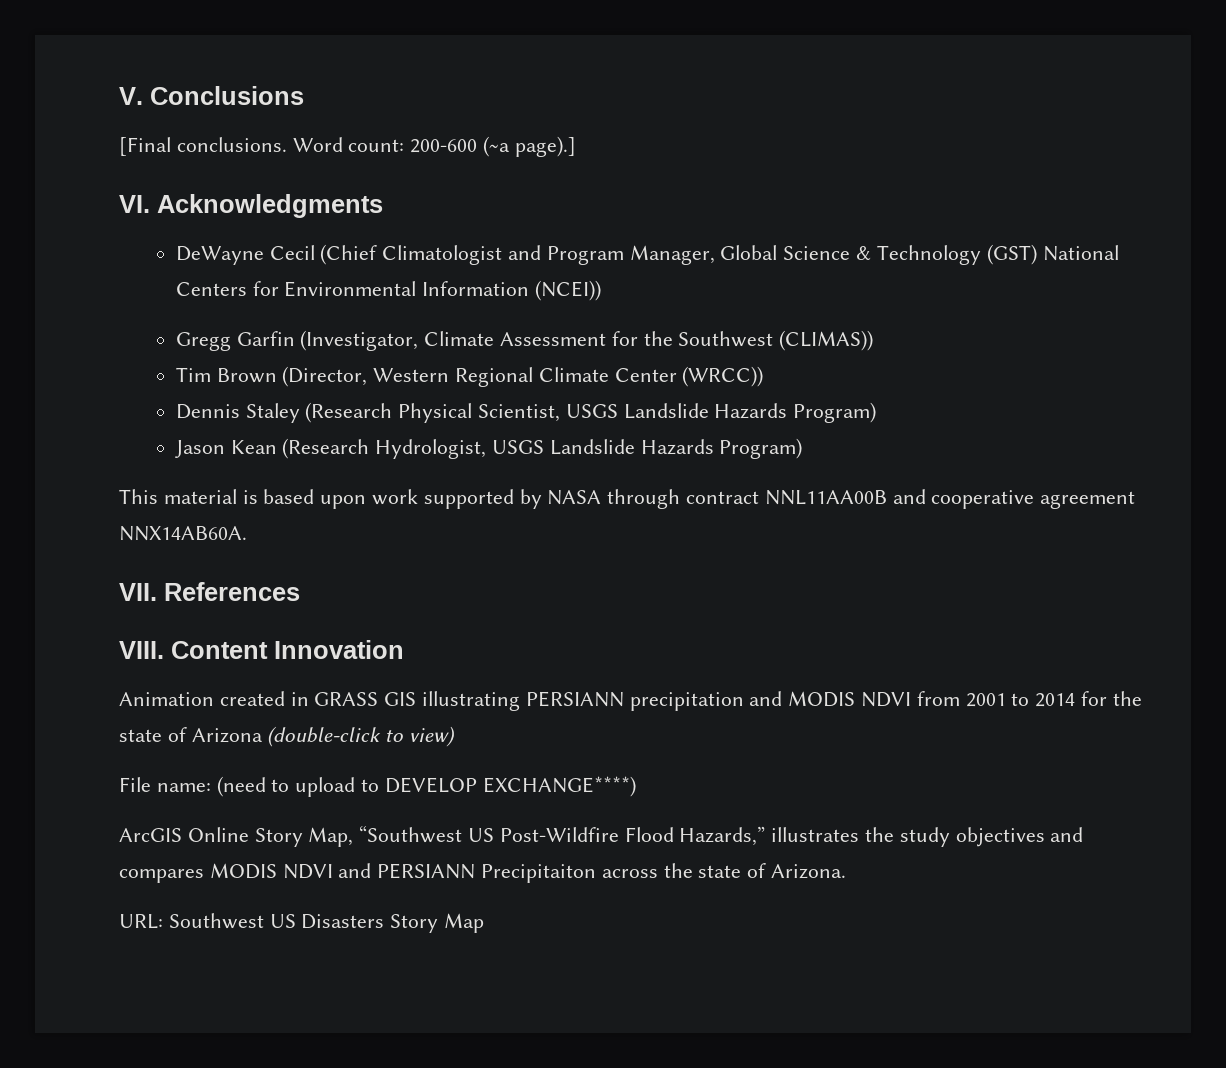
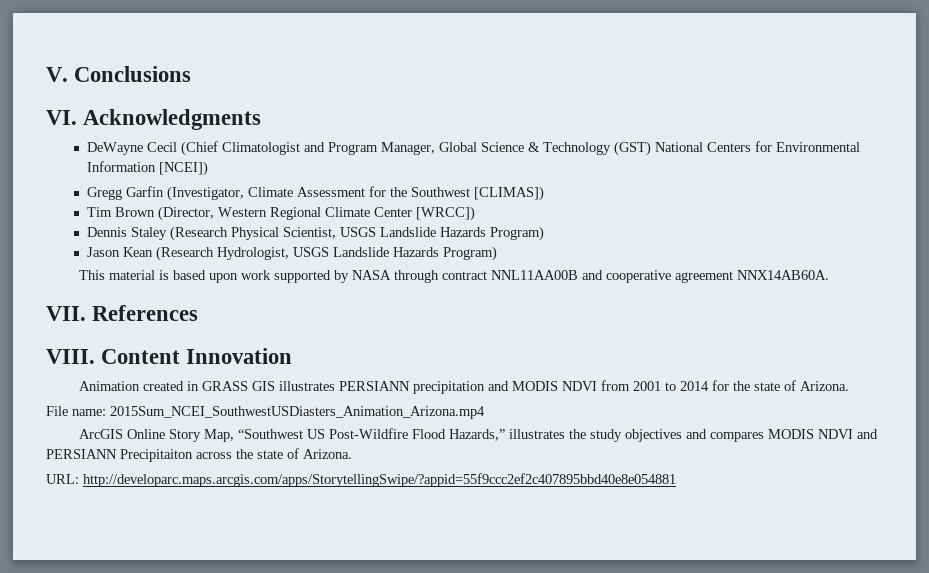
[119,136,576,157] // [Final conclusions. Word count: 200-600 (~a page).] -> (192, 74) none
[535,280,602,301] (NCEI)) -> [158,161,208,176] [NCEI])
[779,330,874,351] (CLIMAS)) -> [473,186,544,201] [CLIMAS])
[682,366,764,387] (WRCC)) -> [415,206,475,221] [WRCC])
[422,691,521,711] illustrating -> [278,381,335,391] illustrates
[191,726,456,747] [119,776,636,797] Arizona (double-click to view) // File name: (need to upload to DEVELOP EXCHANGE****) -> [799,381,849,391] [46,406,485,419] Arizona. // File name: 2015Sum_NCEI_SouthwestUSDiasters_Animation_Arizona.mp4
[168,913,485,933] Southwest US Disasters Story Map -> [83,473,676,487] http://developarc.maps.arcgis.com/apps/StorytellingSwipe/?appid=55f9ccc2ef2c407895bbd40e8e054881

